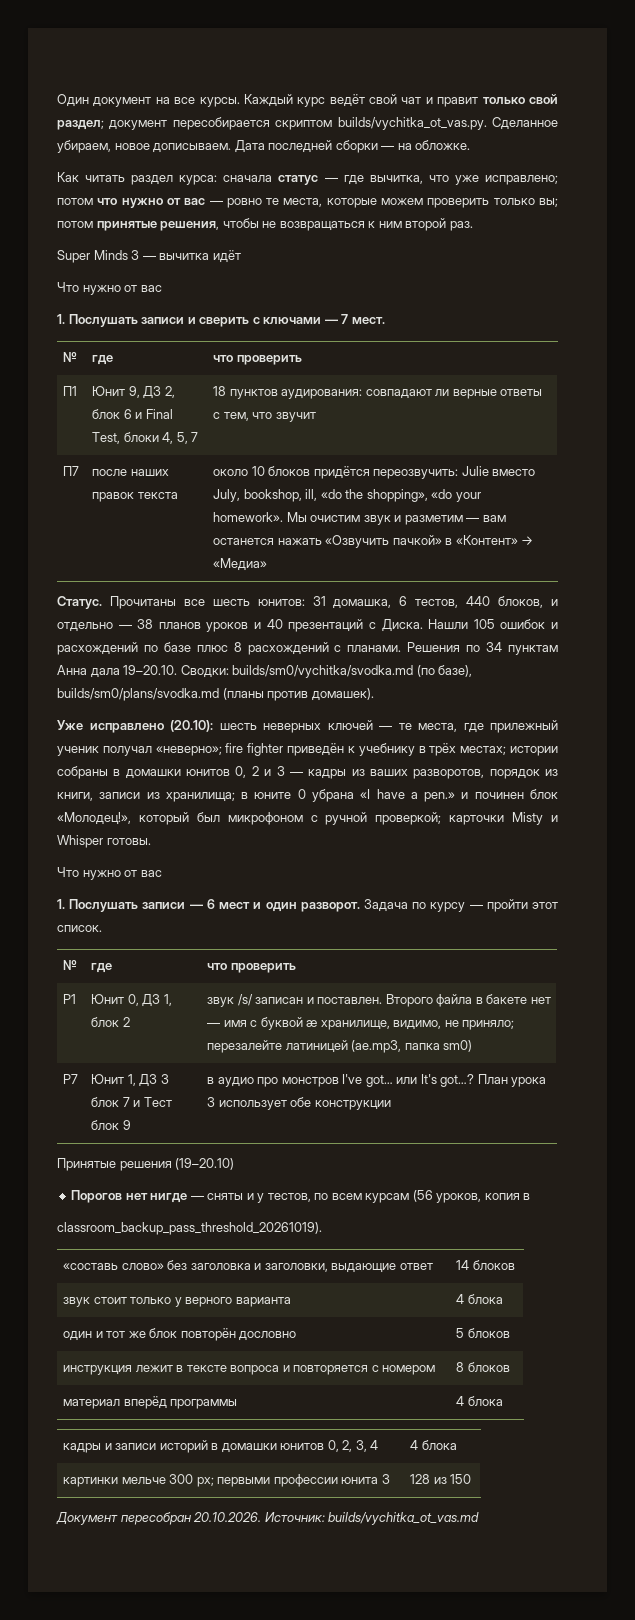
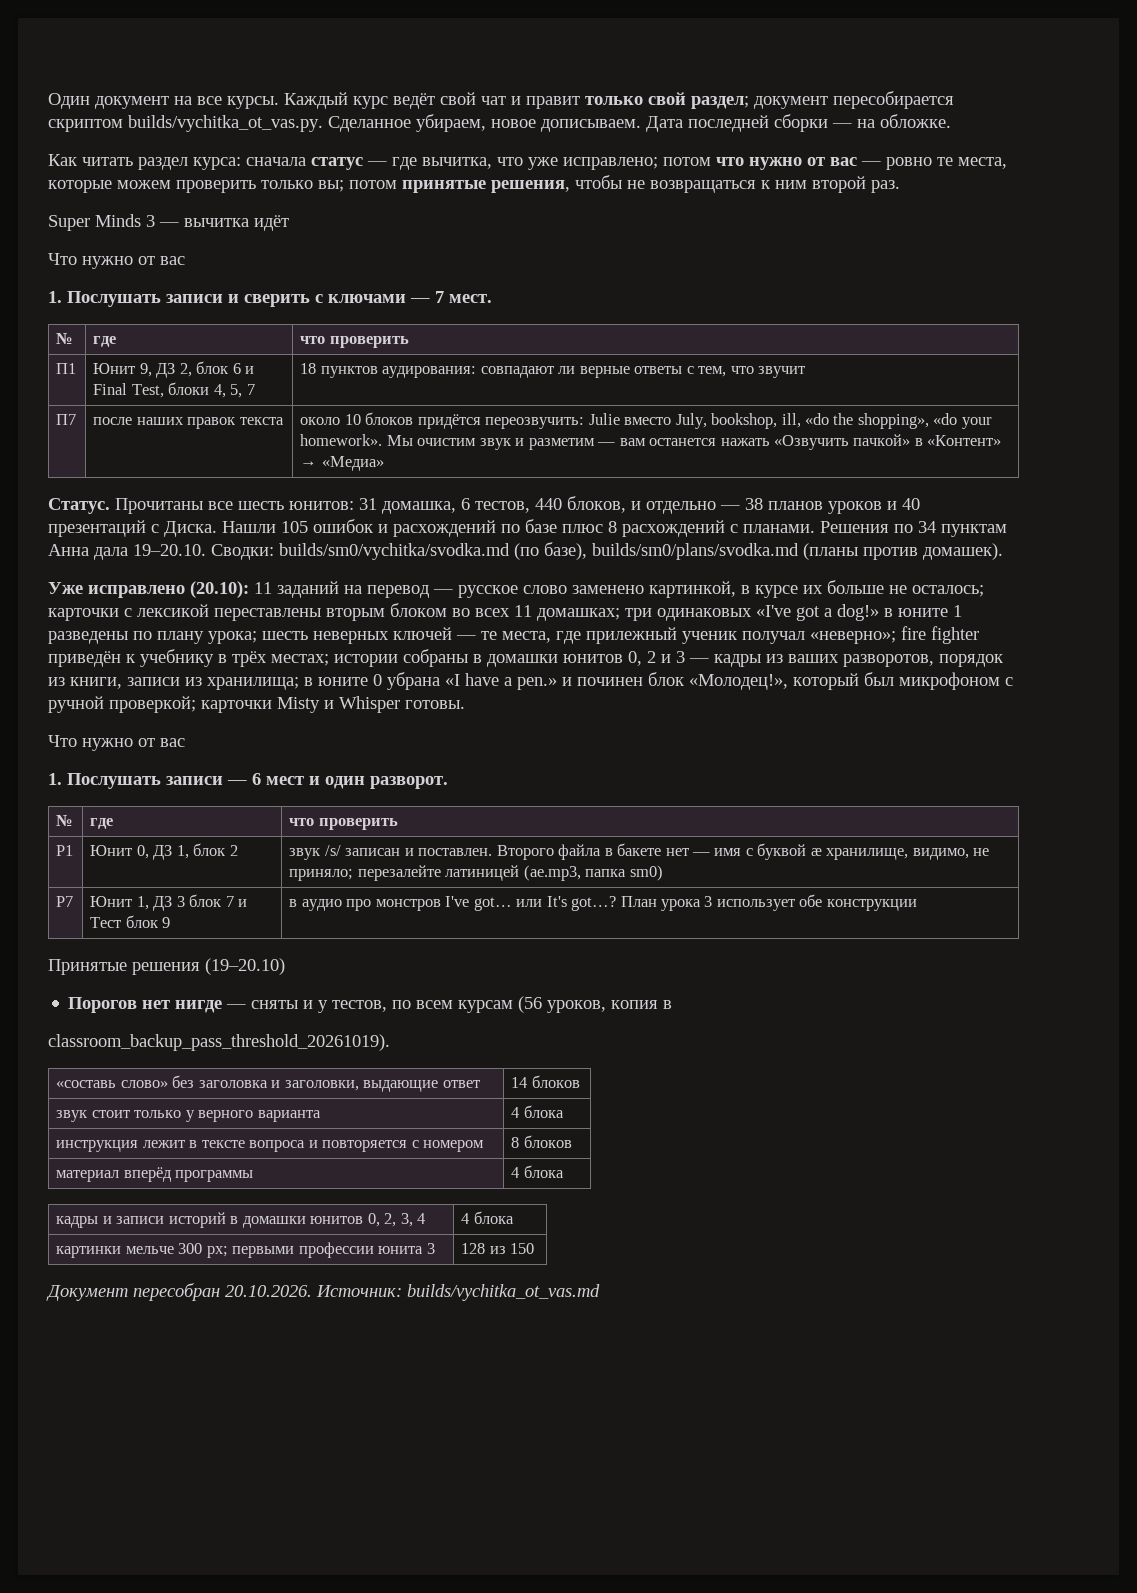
(213, 726) none -> [254,580,984,598] [48,603,962,621] [48,631,257,644] 11 заданий на перевод — русское слово заменено картинкой, в курсе их больше не осталось; карточки с лексикой переставлены вторым блоком во всех 11 домашках; три одинаковых «I've got a dog!» в юните 1 разведены по плану урока;
[363,899,559,912] [57,925,102,932] Задача по курсу — пройти этот список. -> (448, 782) none
[63,1328,297,1341] [456,1328,510,1338] // один и тот же блок повторён дословно | 5 блоков -> (564, 1111) none

